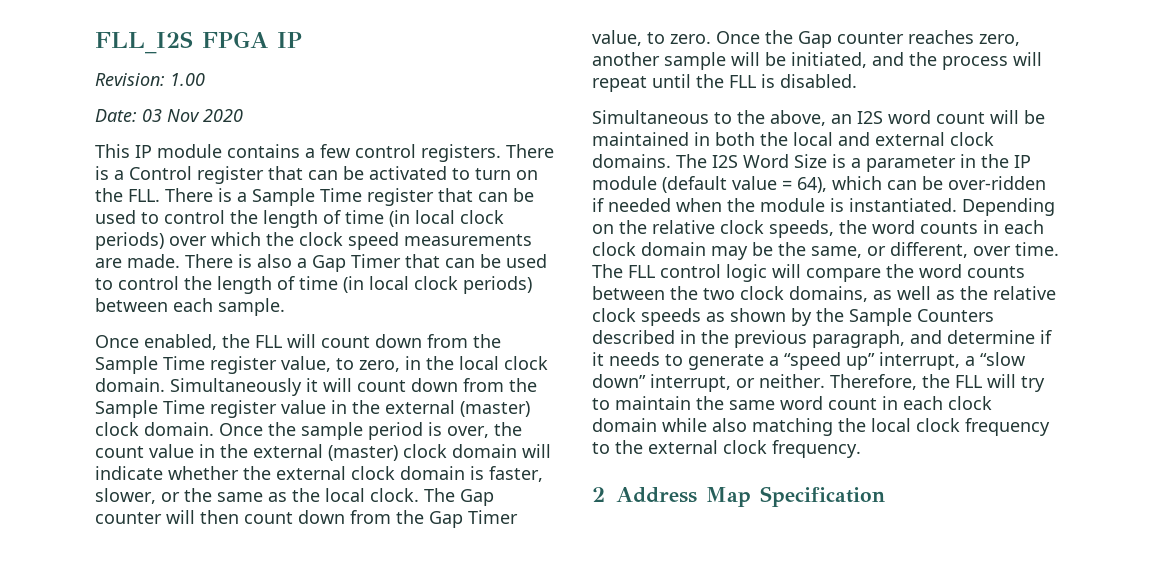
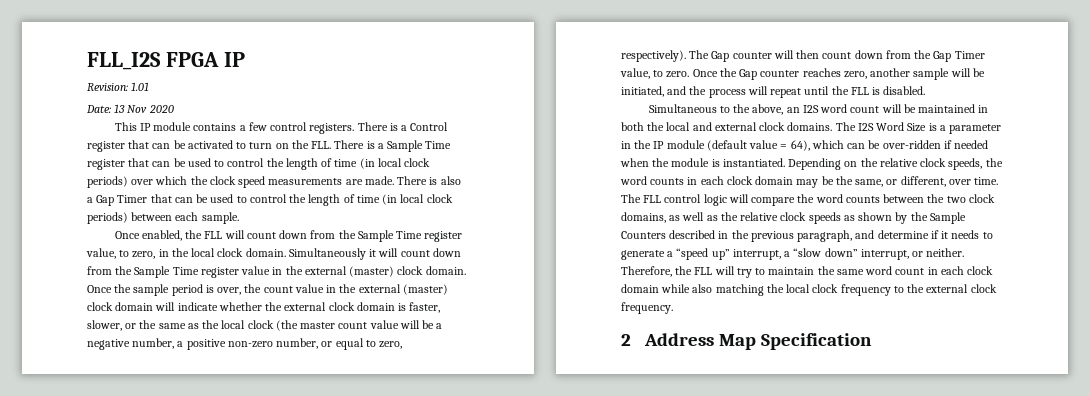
[170,73,205,86] 1.00 -> [131,82,150,91] 1.01
[142,109,162,122] 03 -> [114,104,126,113] 13
[370,488,419,502] clock. -> [247,320,443,331] [87,338,403,350] [621,50,686,62] clock (the master count value will be a negative number, a positive non-zero number, or equal to zero, respectively).

